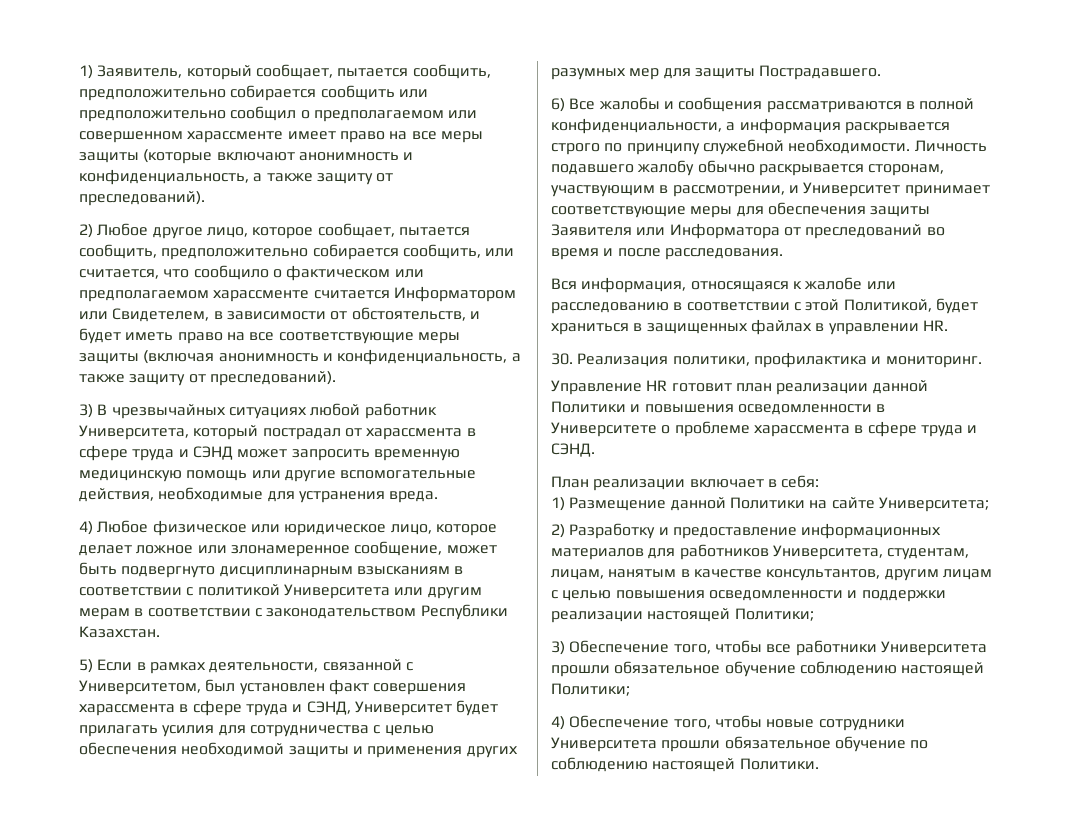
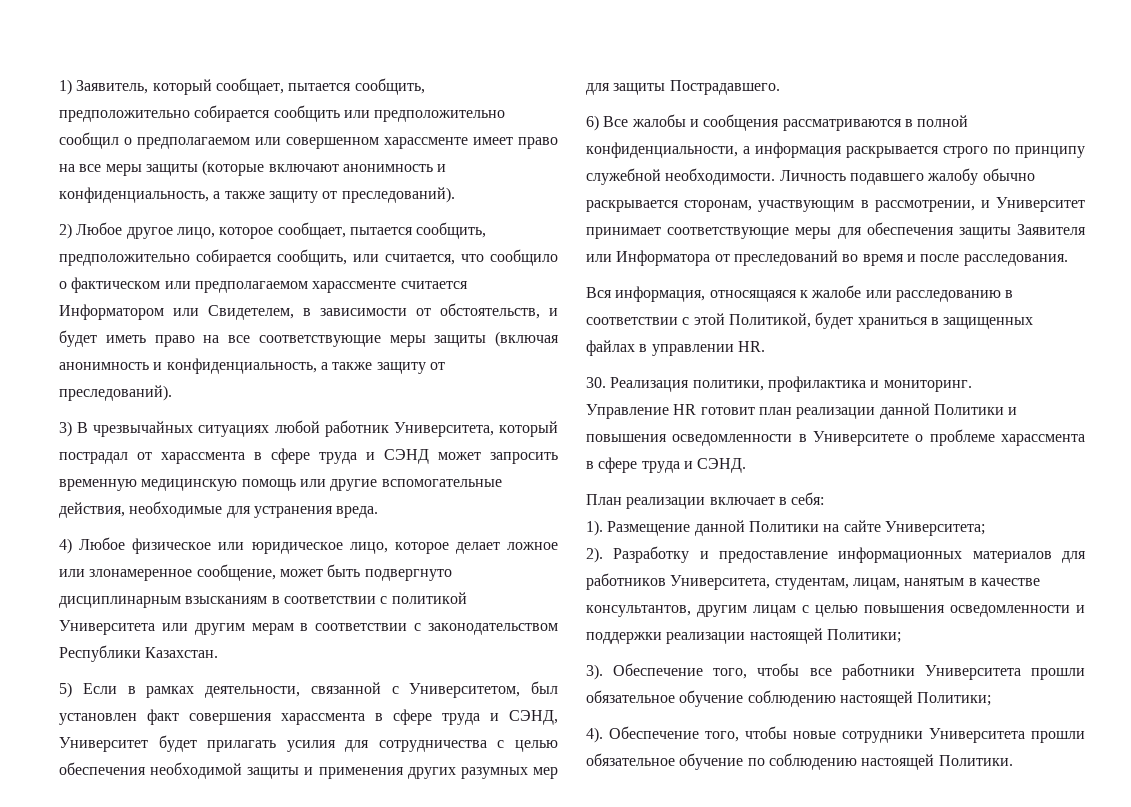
[551,497,565,511] 1) -> [586,520,603,536] 1).
[551,524,565,538] 2) -> [586,547,603,563] 2).
[551,641,565,655] 3) -> [586,664,603,680] 3).
[551,716,565,730] 4) -> [586,727,603,743] 4).

